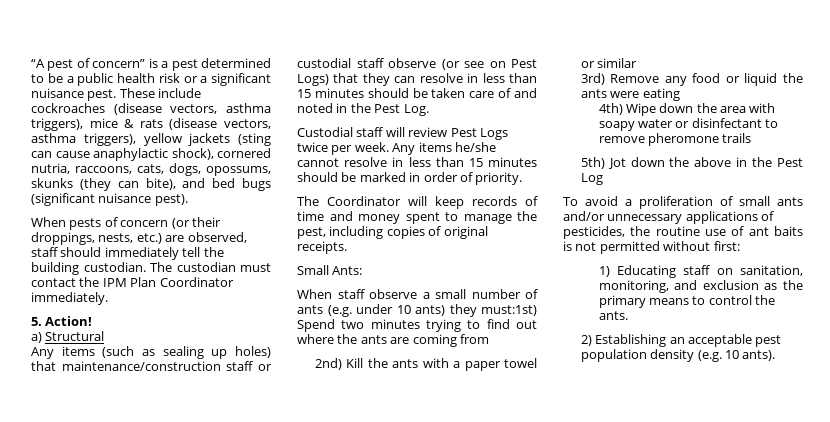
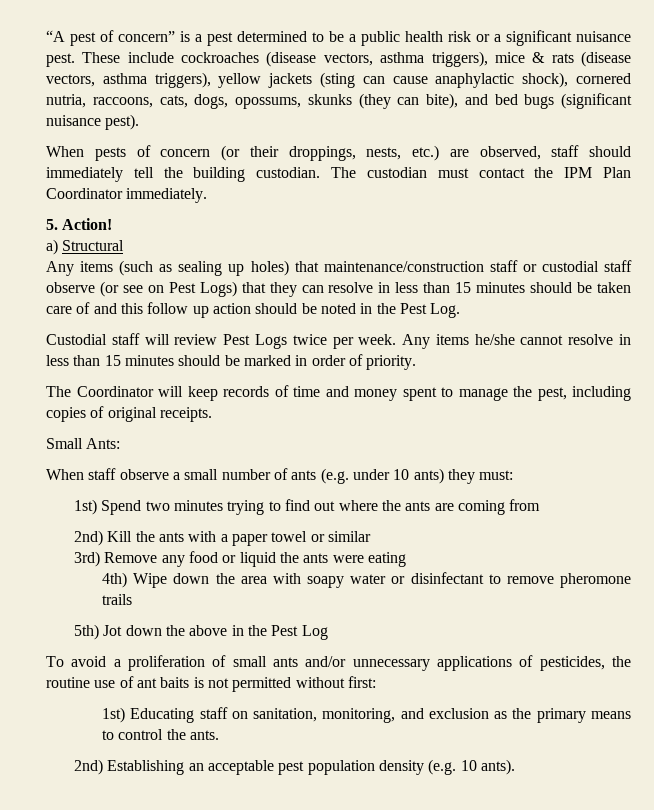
(537, 93) none -> [120,302,317,318] this follow up action should be
[481,305,537,316] must:1st) -> [479,470,514,480] [74,499,98,515] must: // 1st)
[598,266,610,277] 1) -> [102,707,126,723] 1st)
[580,335,592,346] 2) -> [74,759,104,775] 2nd)

